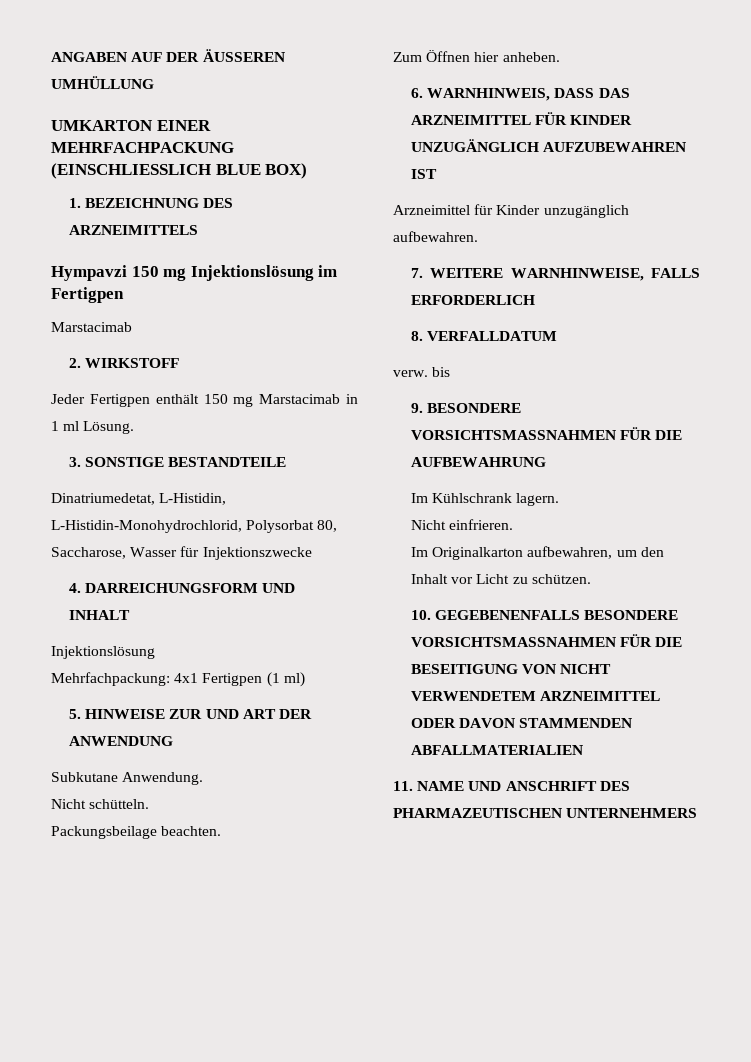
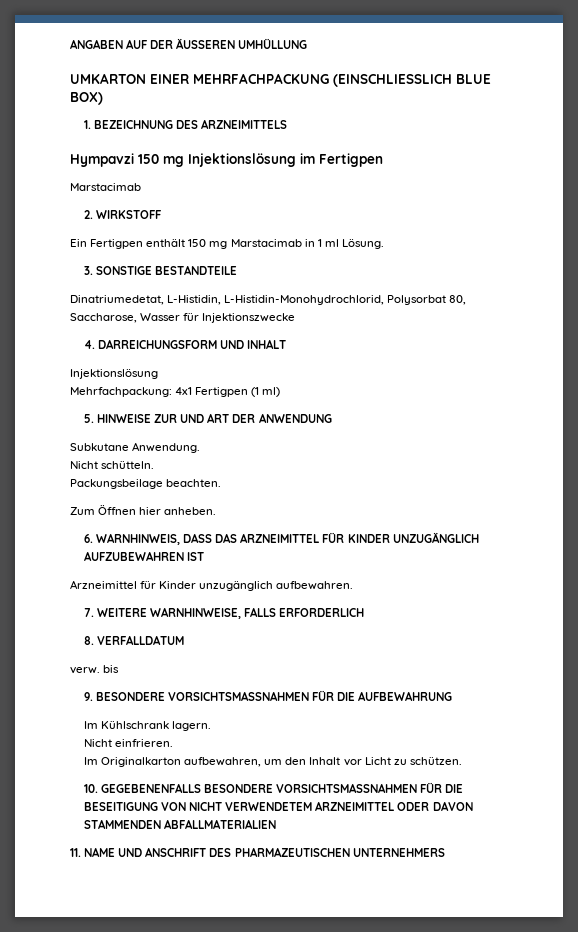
[51,394,85,404] Jeder -> [70,239,87,247] Ein

